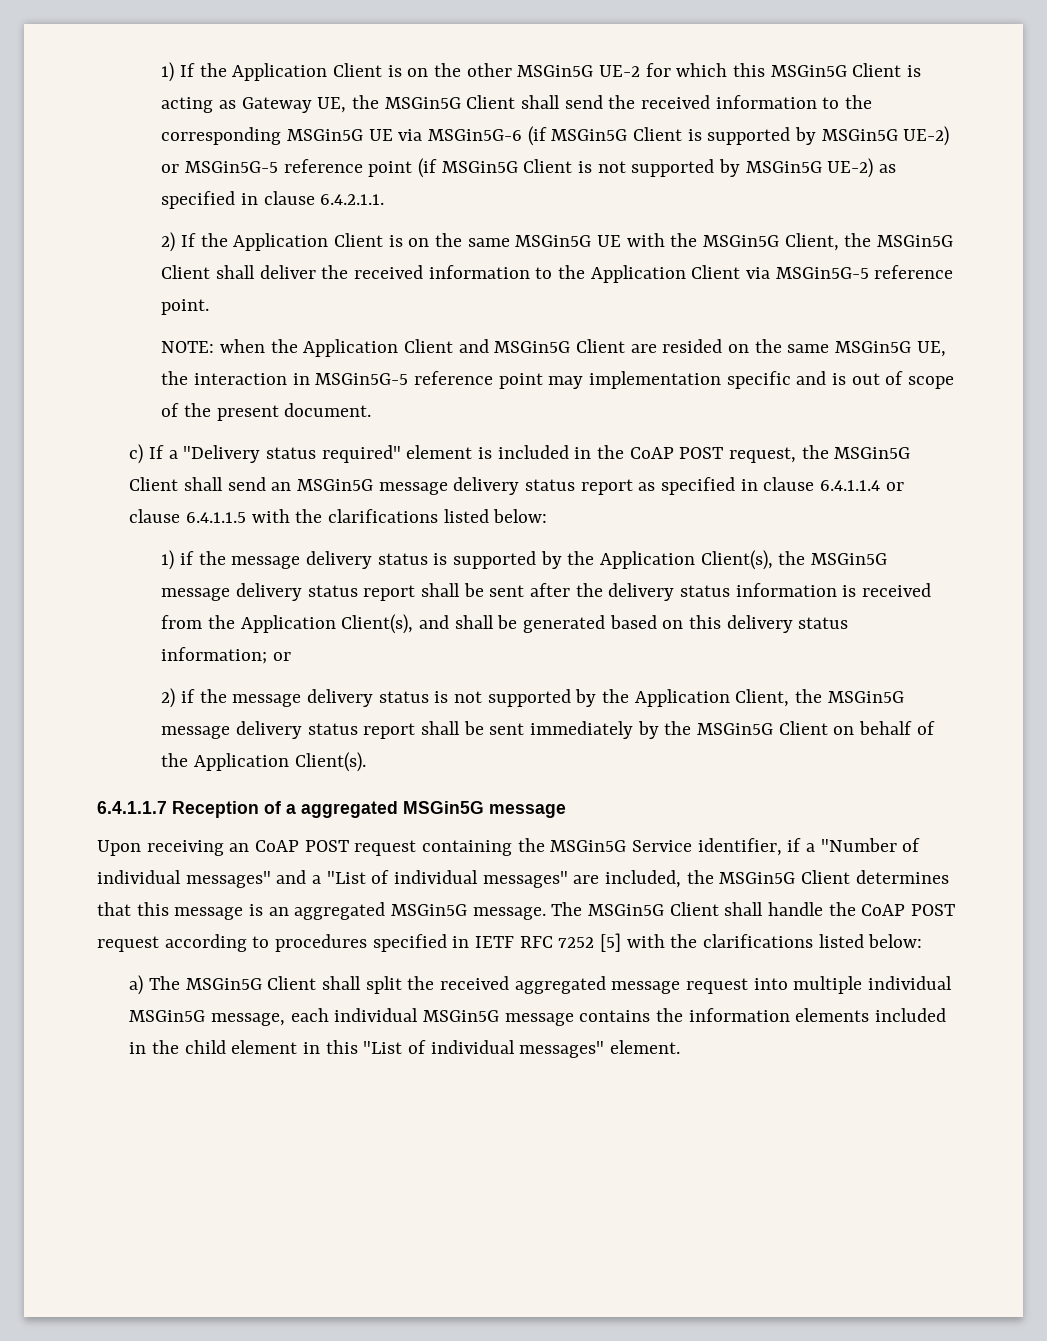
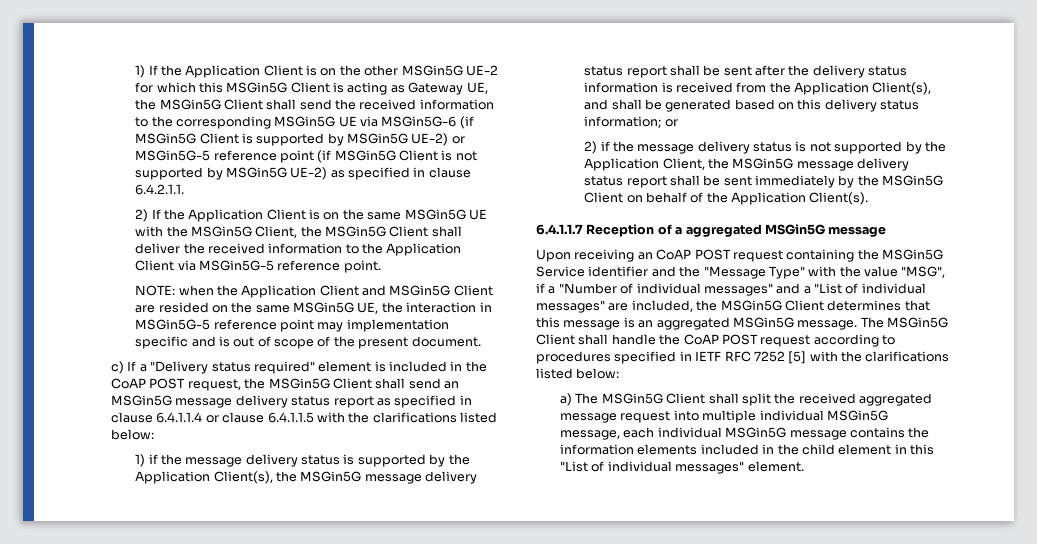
[697,838,782,856] identifier, -> [588,266,946,279] identifier and the "Message Type" with the value "MSG",

